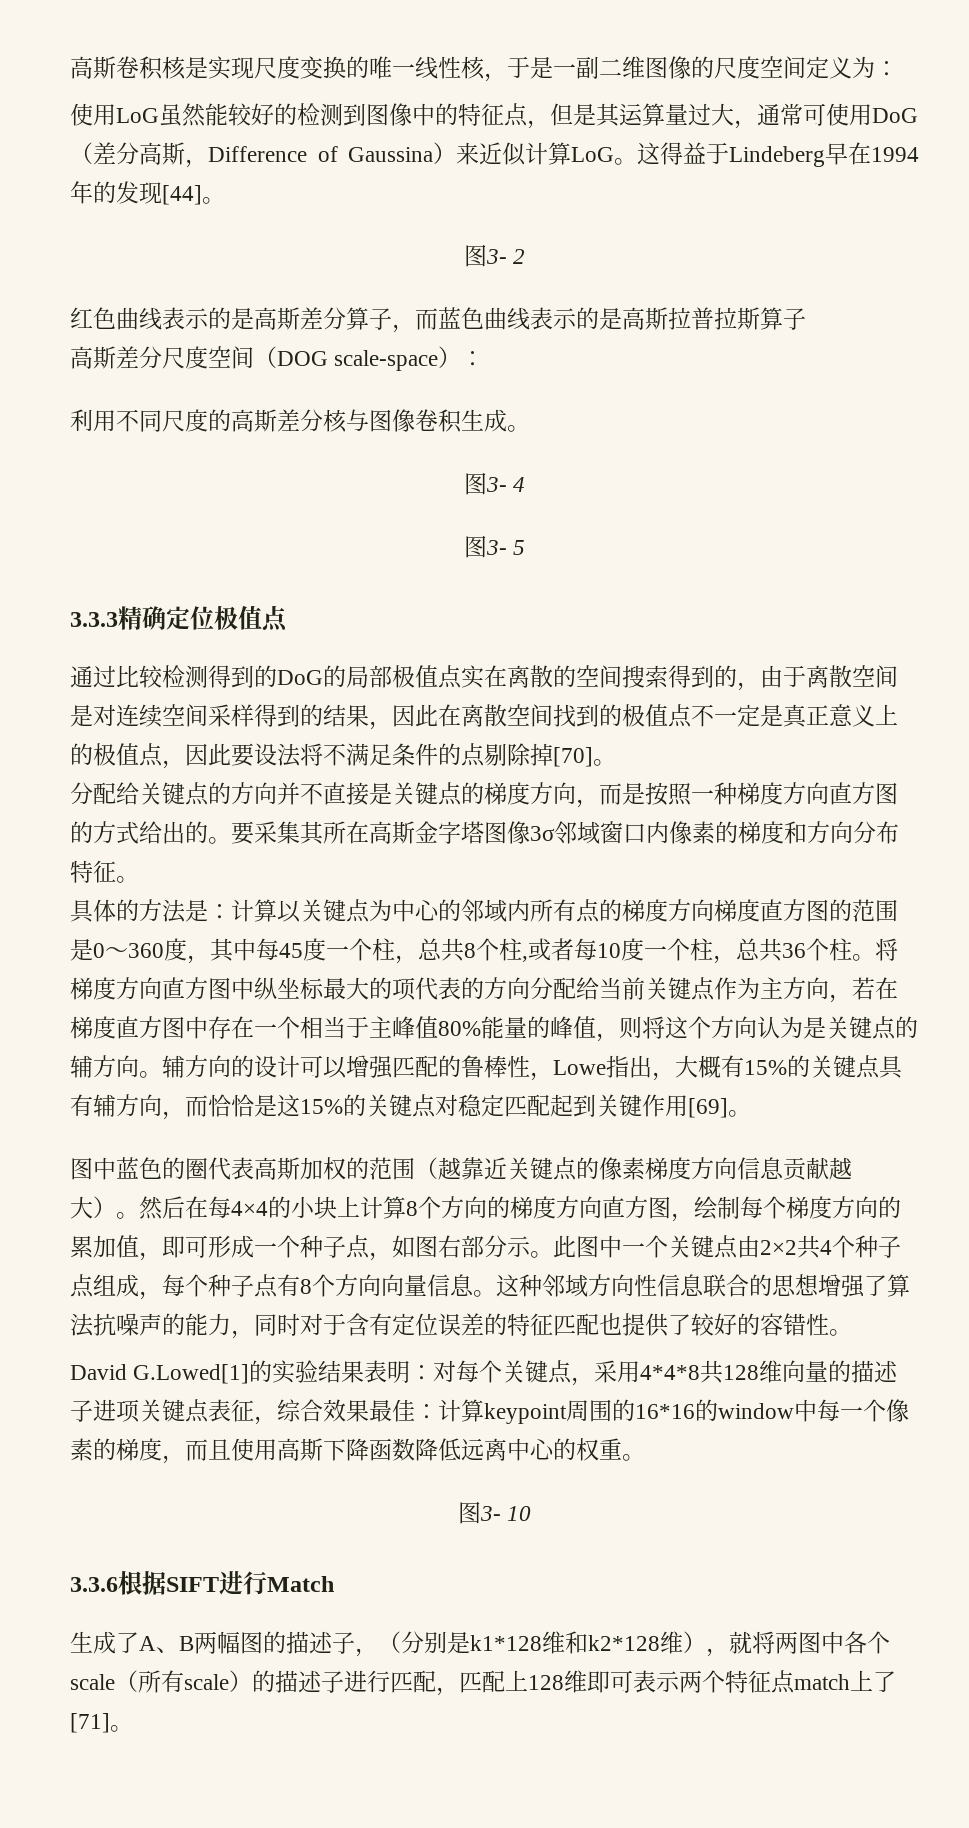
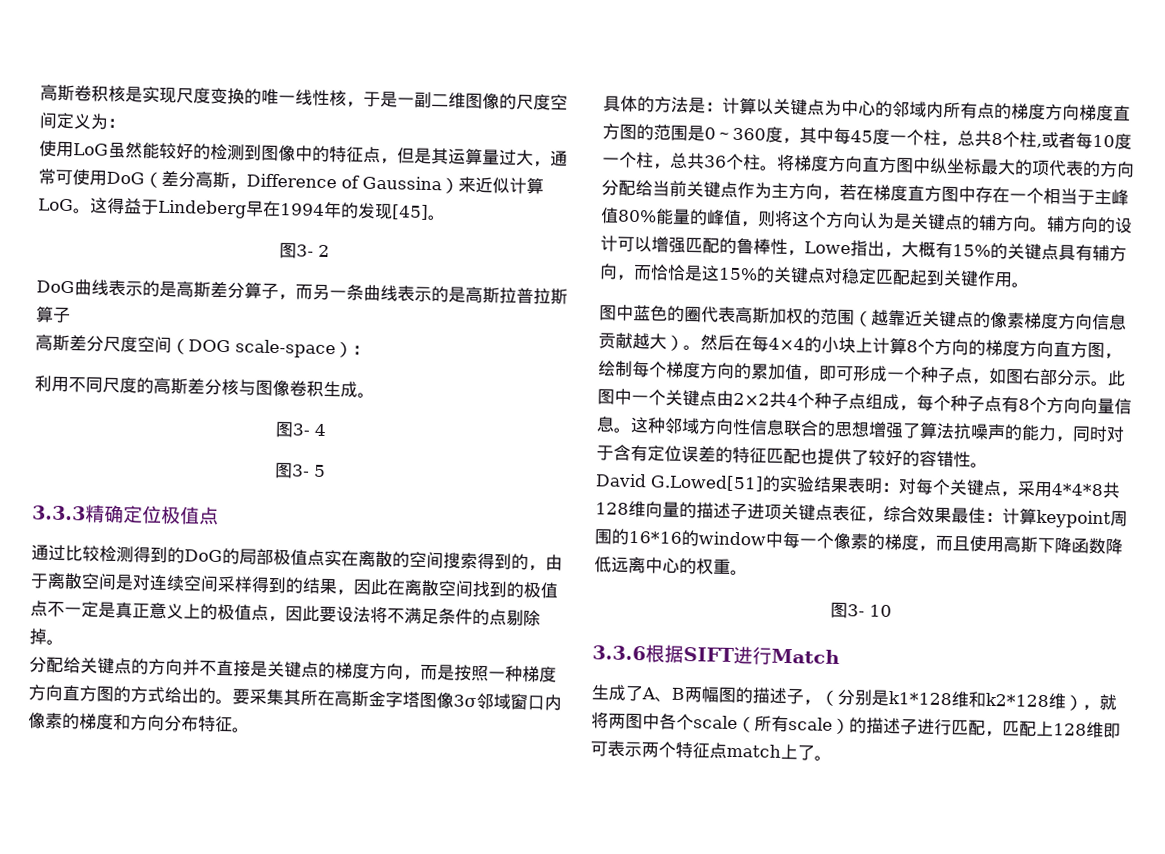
[162,185,202,205] [44] -> [391,204,429,220] [45]
[70,307,116,329] 红色 -> [36,280,75,294] DoG
[438,307,484,329] 蓝色 -> [312,283,364,301] 另一条
[553,747,593,767] [70] -> (47, 636) none
[688,1098,728,1118] [69] -> (1013, 279) none
[133,1364,250,1384] G.Lowed[1] -> [650,474,764,492] G.Lowed[51]
[70,1713,110,1733] [71] -> (815, 753) none

